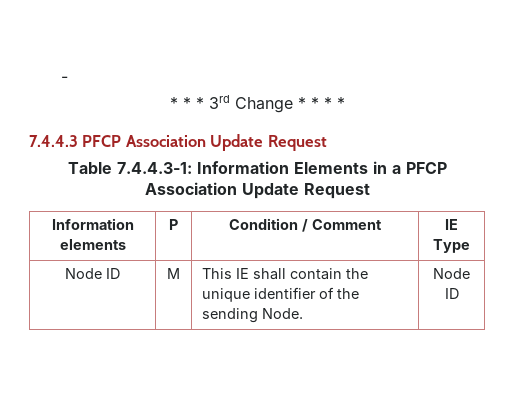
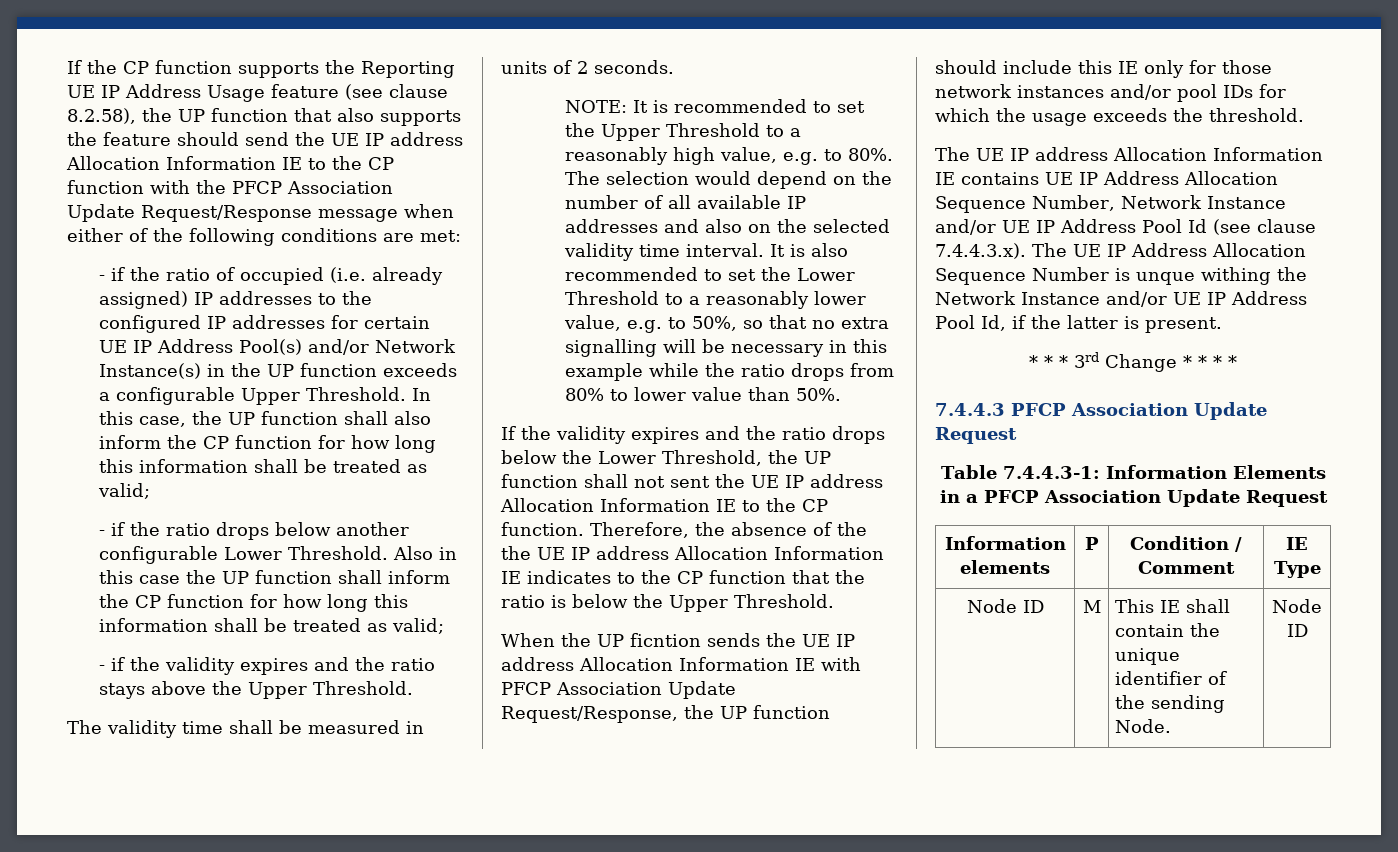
[60,76,68,82] - -> [67,60,455,78] [67,84,448,102] [67,108,461,126] [67,132,463,146] [66,156,394,170] [67,180,393,194] [67,204,454,222] [67,228,461,246] [98,267,443,285] [98,291,372,309] [98,315,430,333] [98,339,456,355] [98,363,457,379] [98,387,431,405] [98,411,431,427] [98,435,436,453] [98,459,427,473] [97,483,150,499] [98,522,409,540] [98,546,457,564] [98,570,450,584] [98,594,408,612] [98,618,444,634] [98,657,435,675] [98,681,413,699] [67,720,424,738] [501,60,674,74] [564,99,865,113] [564,123,801,141] [564,147,893,165] [564,171,892,189] [564,195,806,209] [564,219,890,233] [563,243,848,261] [564,267,855,281] [564,291,866,309] [563,315,889,333] [564,339,887,357] [564,363,894,381] [564,387,841,401] [501,426,885,444] [501,450,831,466] [501,474,883,488] [500,498,828,512] [501,522,867,538] [501,546,884,560] [501,570,865,584] [501,594,834,612] [501,633,855,647] [501,657,861,671] [501,681,736,699] [501,705,830,723] [935,60,1272,78] [935,84,1286,102] [935,108,1304,126] [935,147,1323,161] [935,171,1278,185] [935,195,1286,213] [935,219,1316,235] [935,243,1306,259] [935,267,1307,285] [935,291,1307,307] [935,315,1222,333] If the CP function supports the Reporting UE IP Address Usage feature (see clause 8.2.58), the UP function that also supports the feature should send the UE IP address Allocation Information IE to the CP function with the PFCP Association Update Request/Response message when either of the following conditions are met: // - if the ratio of occupied (i.e. already assigned) IP addresses to the configured IP addresses for certain UE IP Address Pool(s) and/or Network Instance(s) in the UP function exceeds a configurable Upper Threshold. In this case, the UP function shall also inform the CP function for how long this information shall be treated as valid; // - if the ratio drops below another configurable Lower Threshold. Also in this case the UP function shall inform the CP function for how long this information shall be treated as valid; // - if the validity expires and the ratio stays above the Upper Threshold. // The validity time shall be measured in units of 2 seconds. // NOTE: It is recommended to set the Upper Threshold to a reasonably high value, e.g. to 80%. The selection would depend on the number of all available IP addresses and also on the selected validity time interval. It is also recommended to set the Lower Threshold to a reasonably lower value, e.g. to 50%, so that no extra signalling will be necessary in this example while the ratio drops from 80% to lower value than 50%. // If the validity expires and the ratio drops below the Lower Threshold, the UP function shall not sent the UE IP address Allocation Information IE to the CP function. Therefore, the absence of the the UE IP address Allocation Information IE indicates to the CP function that the ratio is below the Upper Threshold. // When the UP ficntion sends the UE IP address Allocation Information IE with PFCP Association Update Request/Response, the UP function should include this IE only for those network instances and/or pool IDs for which the usage exceeds the threshold. // The UE IP address Allocation Information IE contains UE IP Address Allocation Sequence Number, Network Instance and/or UE IP Address Pool Id (see clause 7.4.4.3.x). The UE IP Address Allocation Sequence Number is unque withing the Network Instance and/or UE IP Address Pool Id, if the latter is present.

